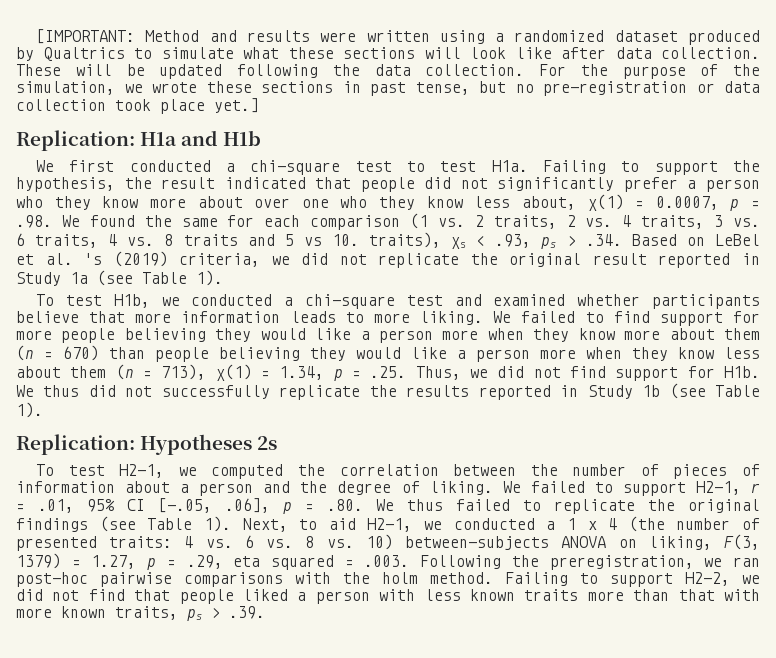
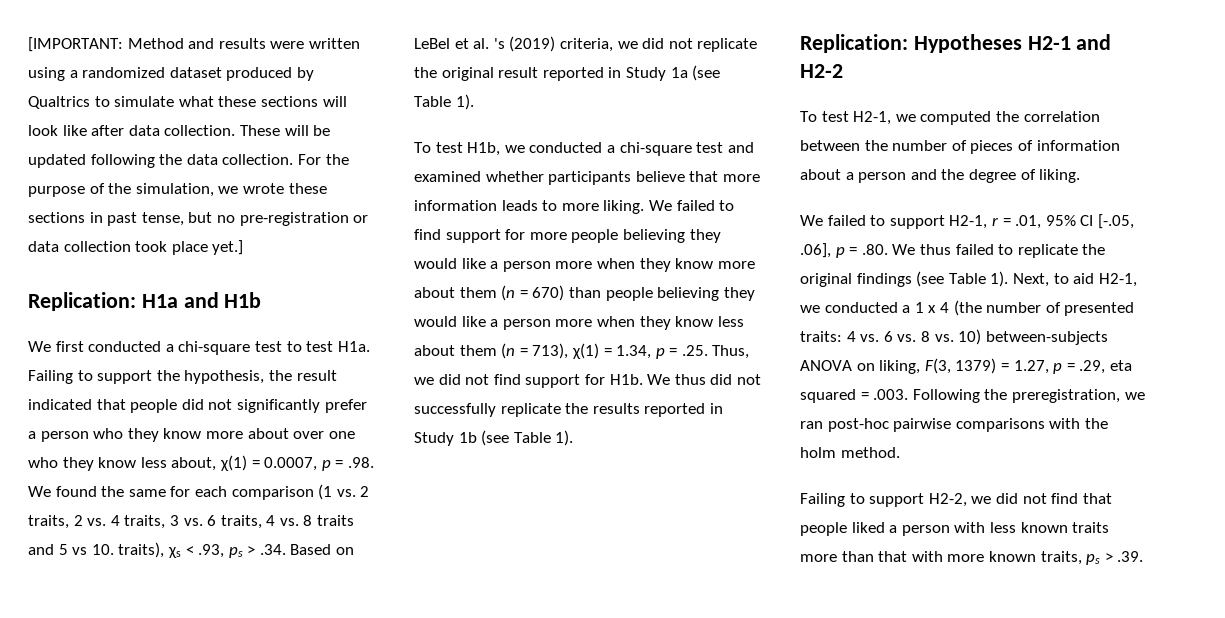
[257,436,278,450] 2s -> [1027,34,1112,50] [800,64,843,78] H2-1 and H2-2
(493, 488) none -> (1081, 176) //
(493, 578) none -> (900, 452) //

